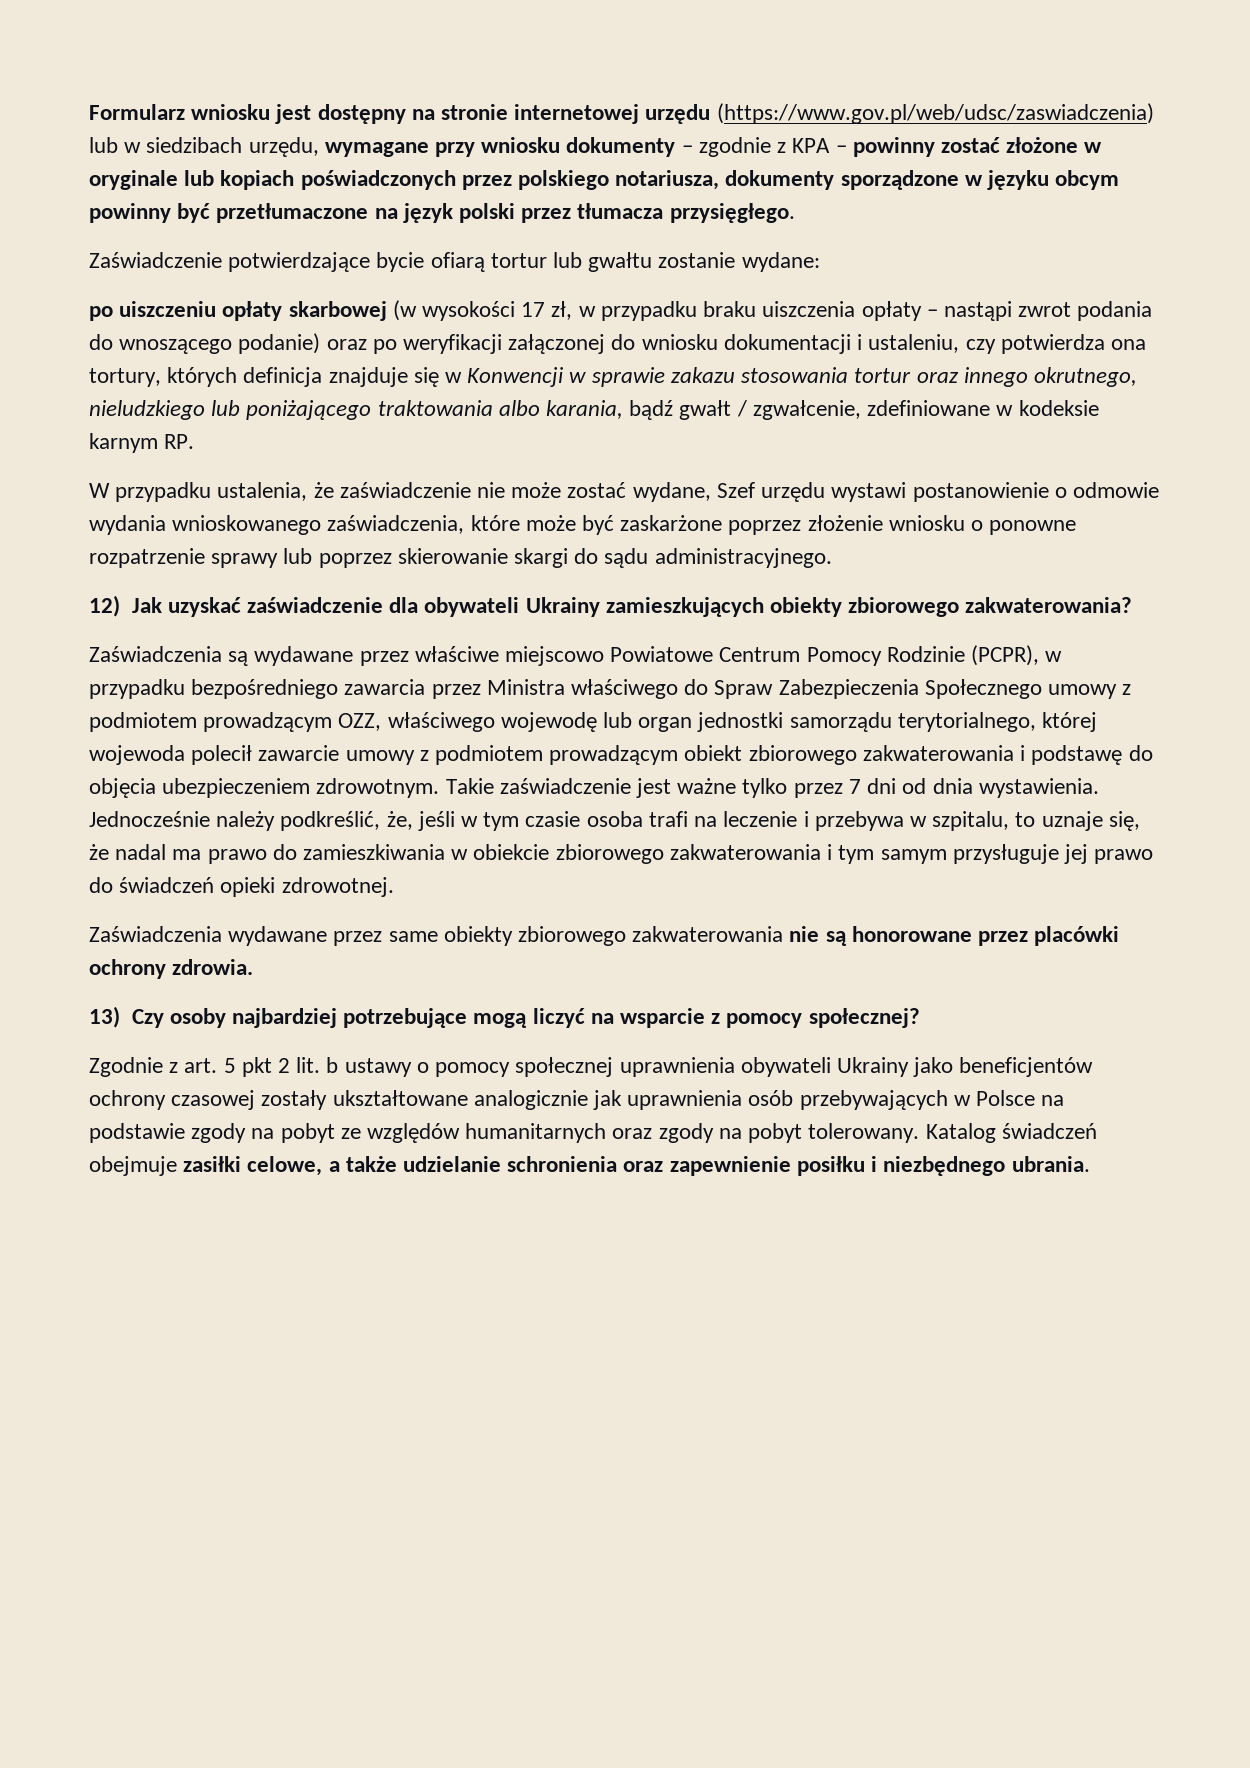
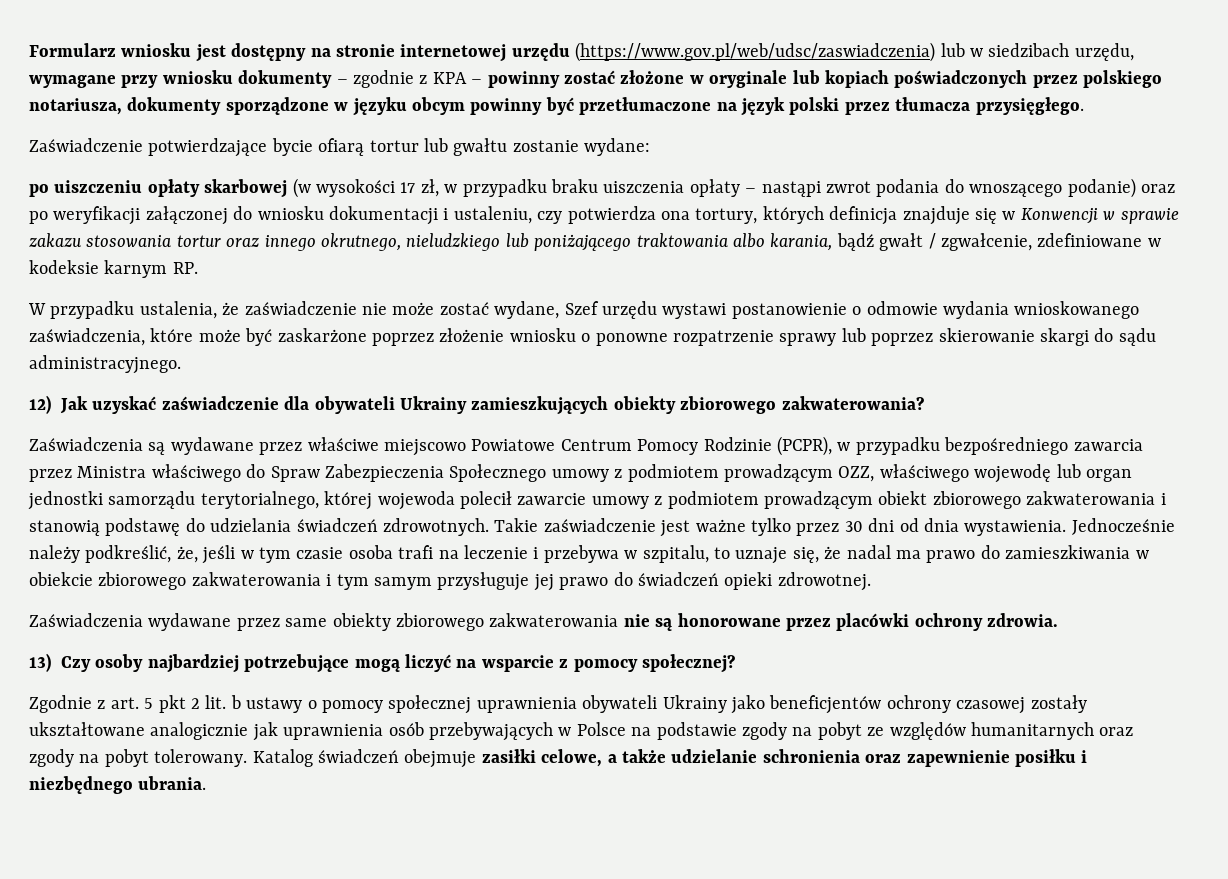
(1026, 753) none -> [29,520,100,536] stanowią
[89,778,440,798] objęcia ubezpieczeniem zdrowotnym. -> [210,518,489,536] udzielania świadczeń zdrowotnych.
[848,779,861,794] 7 -> [844,521,863,532] 30

